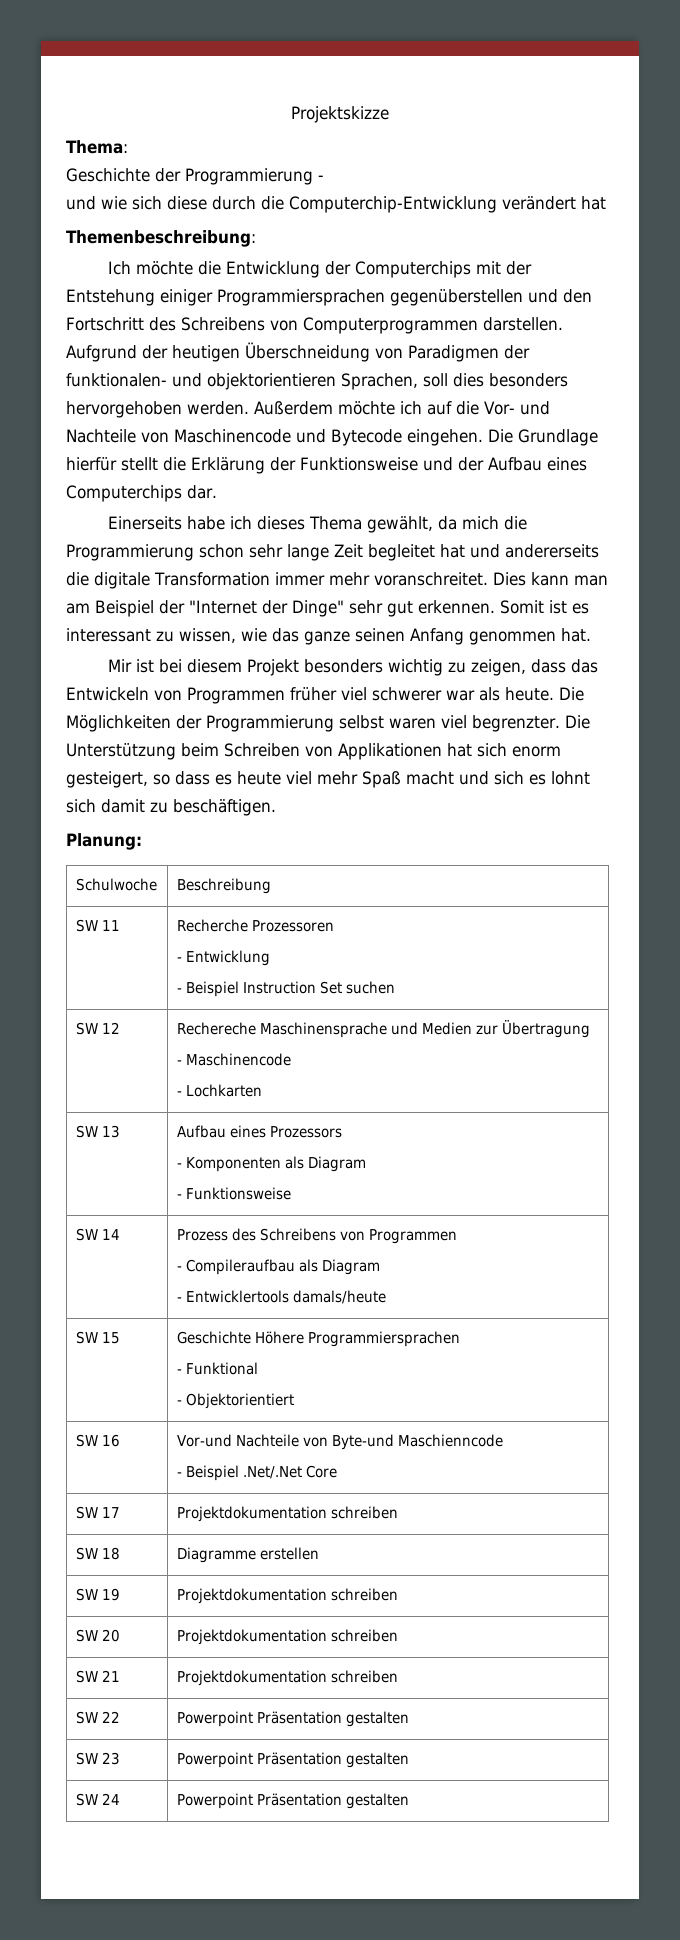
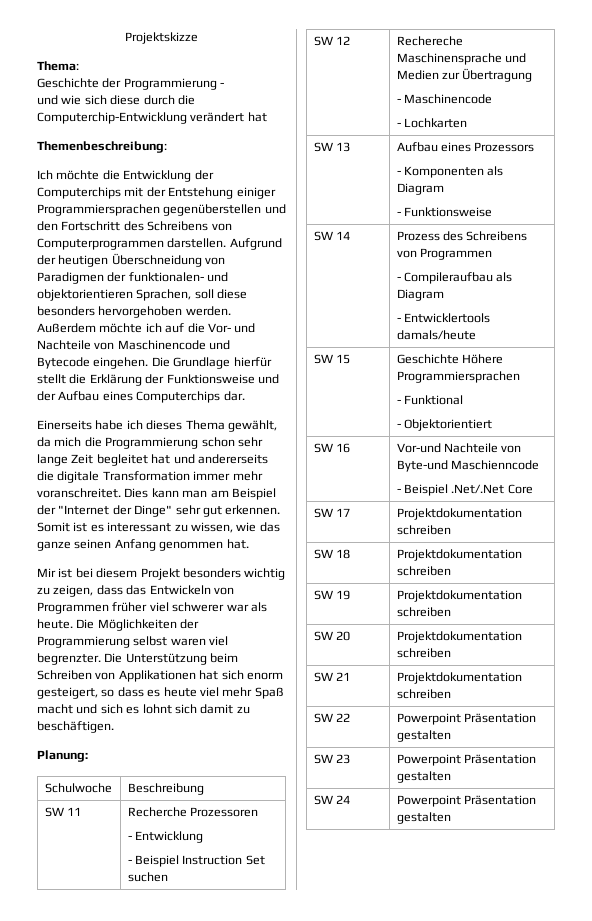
[453,373,484,387] dies -> [217,289,248,299] diese
[176,1547,320,1563] Diagramme erstellen -> [396,549,522,561] [396,566,451,576] Projektdokumentation schreiben

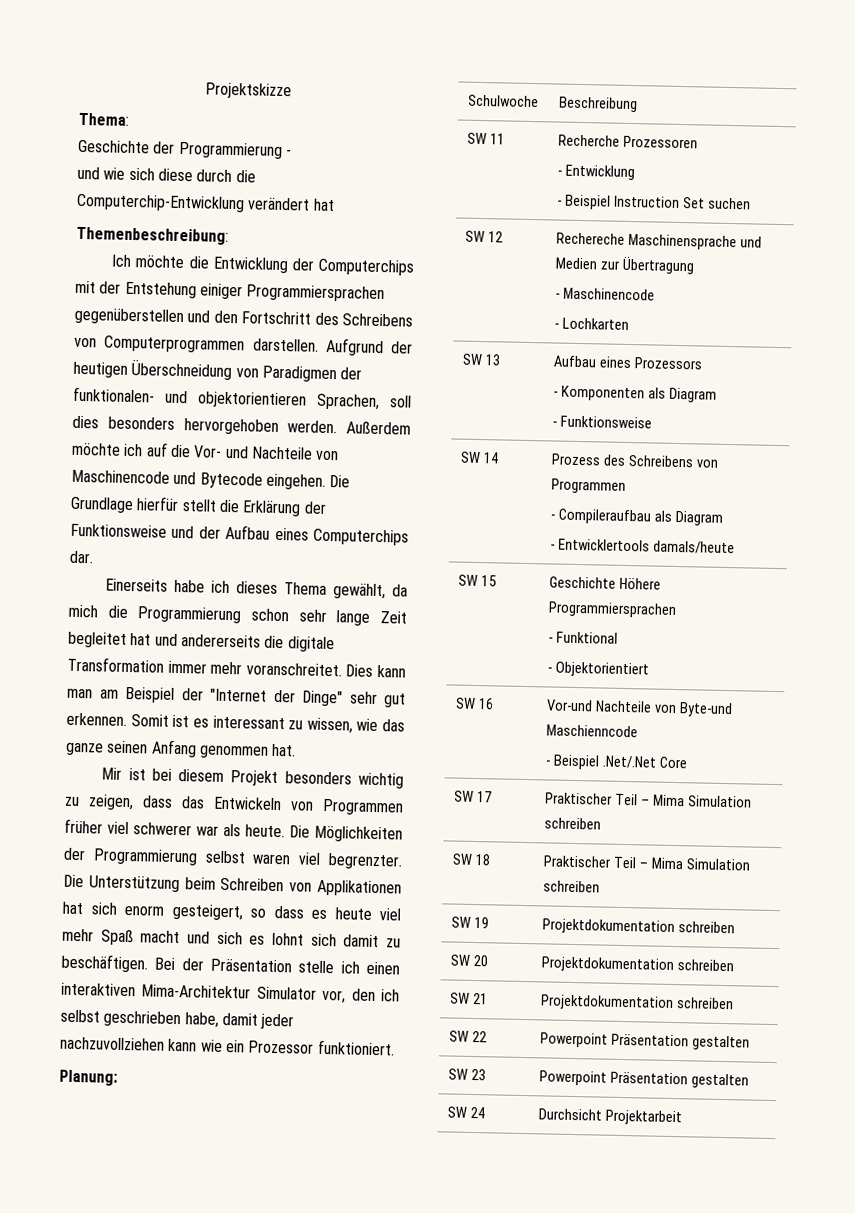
[217,289,248,299] diese -> [72,415,99,429] dies
(114, 727) none -> [154,957,400,975] [61,982,400,1004] [60,1009,295,1030] [60,1036,395,1056] Bei der Präsentation stelle ich einen interaktiven Mima-Architektur Simulator vor, den ich selbst geschrieben habe, damit jeder nachzuvollziehen kann wie ein Prozessor funktioniert.
[396,508,522,520] [396,525,451,535] [313,549,351,559] [396,549,522,561] Projektdokumentation schreiben // SW 18 | Projektdokumentation -> [545,792,752,808] [544,817,602,830] [452,853,492,866] [543,855,750,871] Praktischer Teil – Mima Simulation schreiben // SW 18 | Praktischer Teil – Mima Simulation
[396,795,537,807] [396,812,451,824] Powerpoint Präsentation gestalten -> [538,1108,683,1126] Durchsicht Projektarbeit

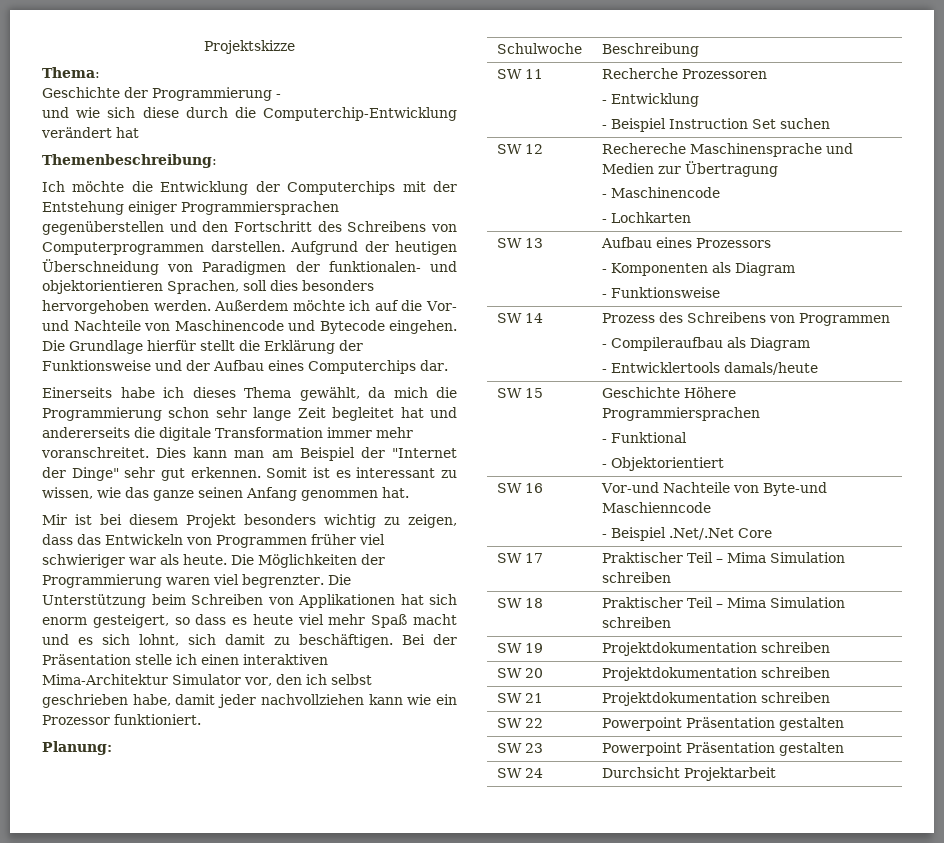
[133,822,192,836] schwerer -> [42,554,125,568] schwieriger
[204,850,246,864] selbst -> (162, 581) none
[216,931,304,946] sich es lohnt -> [78,634,179,646] es sich lohnt,
[60,1036,165,1051] nachzuvollziehen -> [260,694,364,705] nachvollziehen

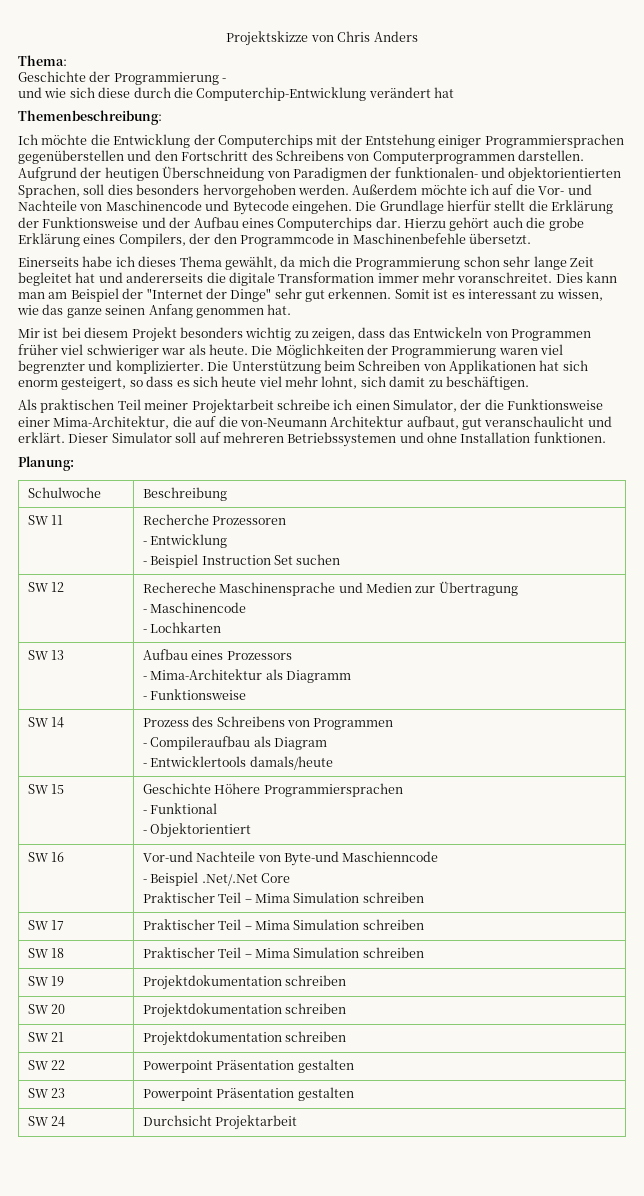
(295, 47) none -> [310,31,418,42] von Chris Anders
[42,280,163,294] objektorientieren -> [508,167,622,182] objektorientierten
(448, 365) none -> [404,217,584,231] [18,233,531,247] Hierzu gehört auch die grobe Erklärung eines Compilers, der den Programmcode in Maschinenbefehle übersetzt.
[242,574,324,588] begrenzter. -> [18,360,204,374] begrenzter und komplizierter.
(248, 621) none -> [192,376,218,387] sich
[371,614,457,628] [42,634,130,645] Spaß macht und es sich -> (318, 381) none
[402,634,457,645] [42,654,328,665] [42,674,372,686] [42,694,458,708] [42,714,201,725] Bei der Präsentation stelle ich einen interaktiven Mima-Architektur Simulator vor, den ich selbst geschrieben habe, damit jeder nachvollziehen kann wie ein Prozessor funktioniert. -> [18,399,604,414] [18,416,612,430] [18,432,606,447] // Als praktischen Teil meiner Projektarbeit schreibe ich einen Simulator, der die Funktionsweise einer Mima-Architektur, die auf die von-Neumann Architektur aufbaut, gut veranschaulicht und erklärt. Dieser Simulator soll auf mehreren Betriebssystemen und ohne Installation funktionen.
[610,262,795,276] Komponenten als Diagram -> [150,669,351,683] Mima-Architektur als Diagramm
(772, 533) none -> [142,892,424,903] // Praktischer Teil – Mima Simulation schreiben

